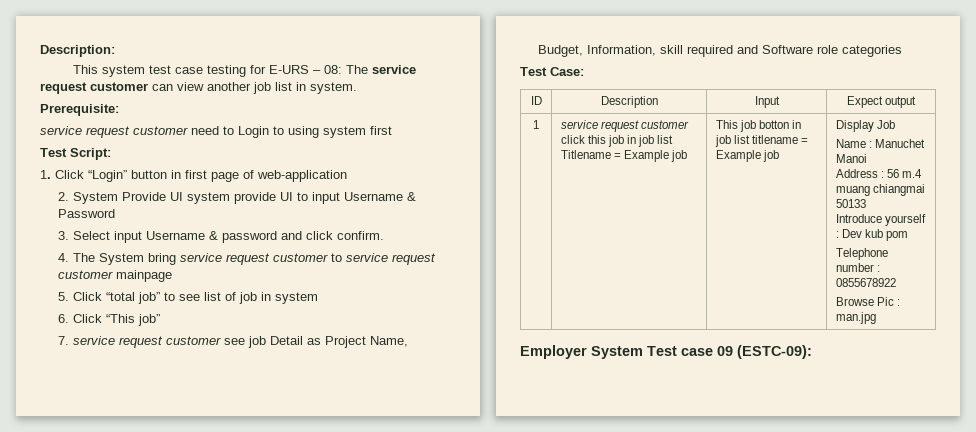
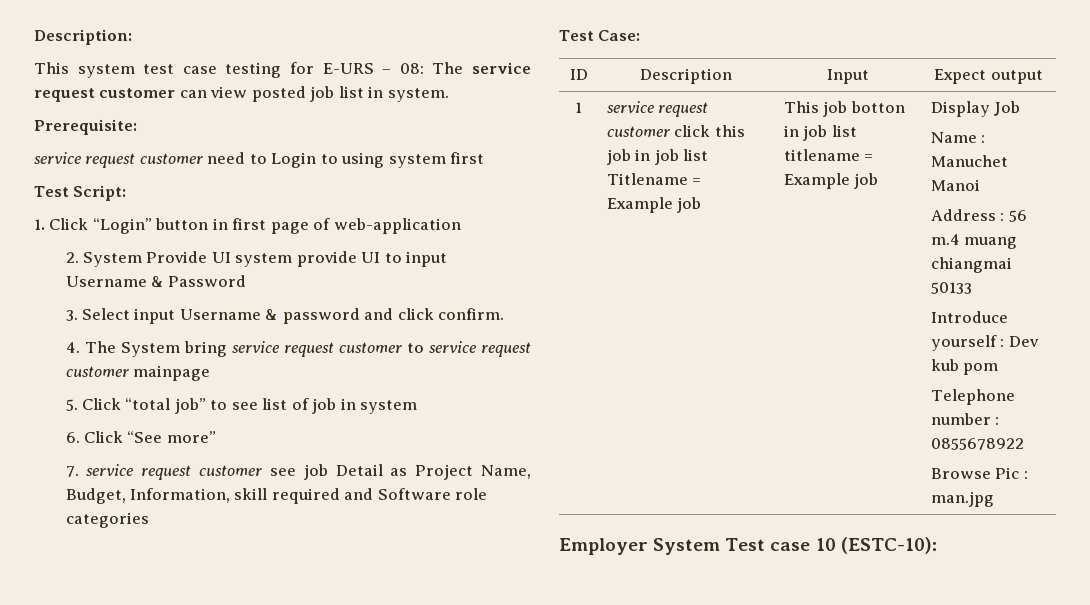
[207,82,251,91] another -> [251,86,306,102] posted
[106,314,161,326] “This job” -> [127,431,216,443] “See more”
[717,345,812,359] 09 (ESTC-09): -> [815,537,937,554] 10 (ESTC-10):

